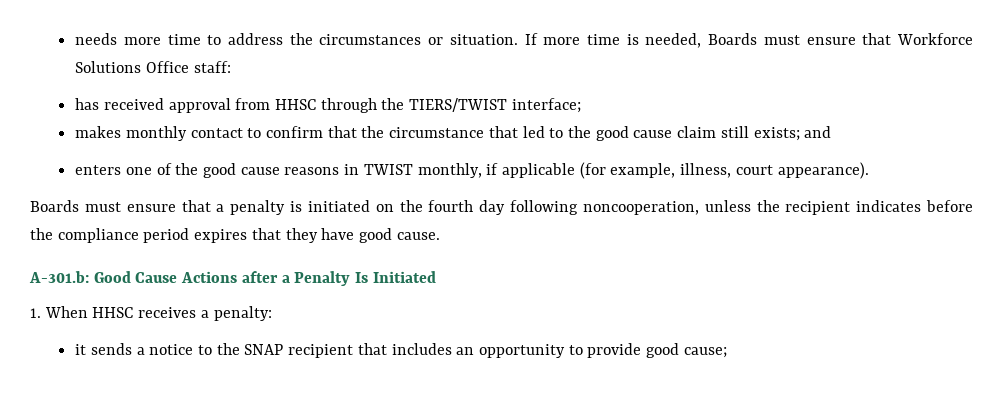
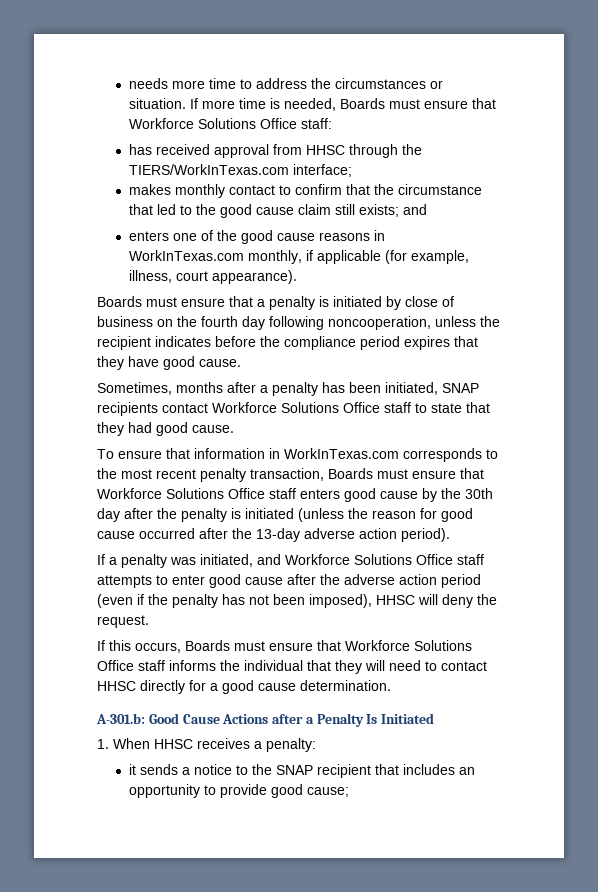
[409,98,508,112] TIERS/TWIST -> [128,164,289,175] TIERS/WorkInTexas.com
[363,164,413,175] TWIST -> [128,250,244,261] WorkInTexas.com
(370, 206) none -> [386,296,454,310] [97,316,153,327] by close of business
(440, 236) none -> [97,382,479,396] [97,402,490,416] [97,422,234,436] [97,448,498,462] [97,468,484,482] [97,488,493,502] [97,508,473,522] [97,528,450,542] [97,554,484,568] [97,574,481,588] [97,594,497,608] [97,615,149,628] [97,640,472,653] [97,660,487,674] [97,680,391,694] // Sometimes, months after a penalty has been initiated, SNAP recipients contact Workforce Solutions Office staff to state that they had good cause. // To ensure that information in WorkInTexas.com corresponds to the most recent penalty transaction, Boards must ensure that Workforce Solutions Office staff enters good cause by the 30th day after the penalty is initiated (unless the reason for good cause occurred after the 13-day adverse action period). // If a penalty was initiated, and Workforce Solutions Office staff attempts to enter good cause after the adverse action period (even if the penalty has not been imposed), HHSC will deny the request. // If this occurs, Boards must ensure that Workforce Solutions Office staff informs the individual that they will need to contact HHSC directly for a good cause determination.

